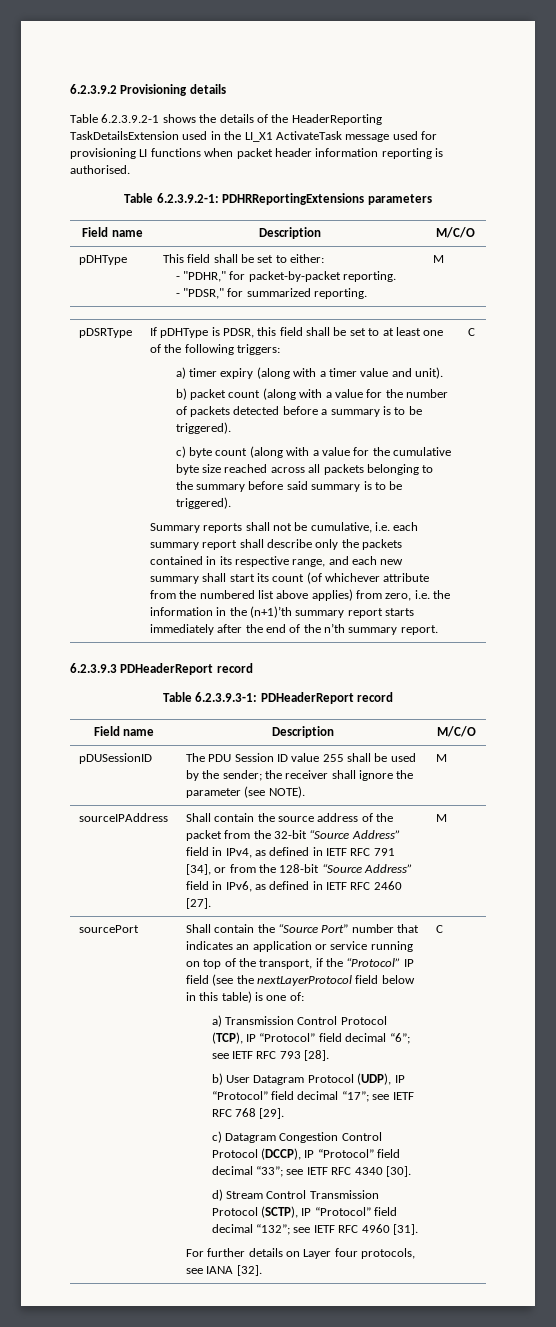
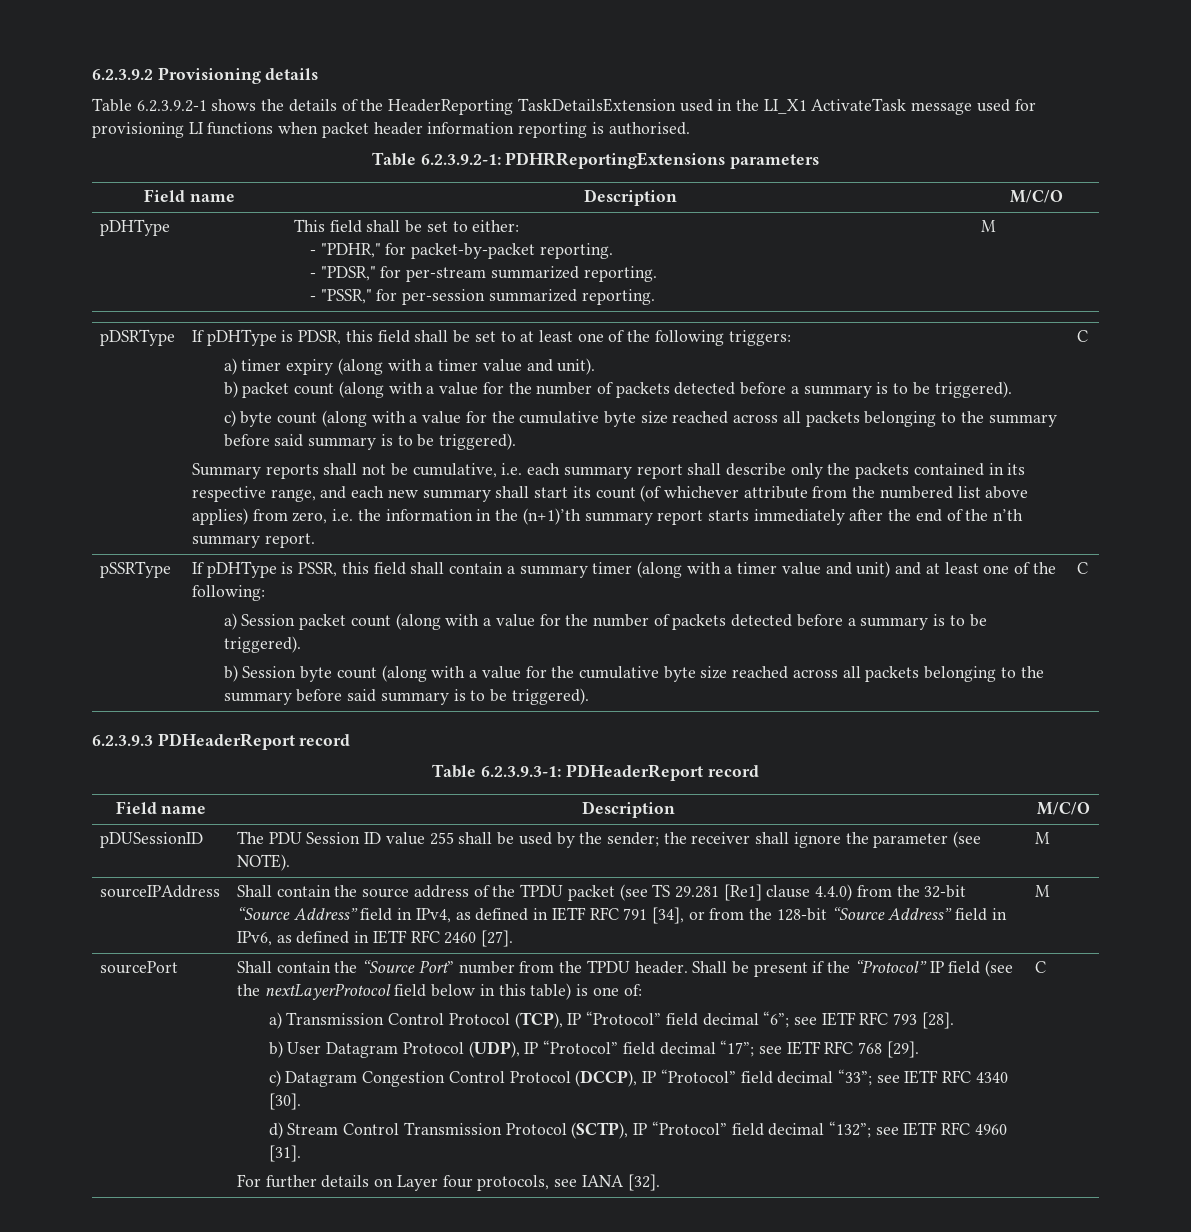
(244, 292) none -> [406,266,657,282] [309,289,486,305] per-stream summarized reporting. // - "PSSR," for per-session
(475, 332) none -> [100,561,172,578] [192,561,1056,578] [192,585,266,601] [223,613,987,630] [223,636,301,653] [223,665,1044,682] [223,688,589,705] [1077,562,1089,574] // pSSRType | If pDHType is PSSR, this field shall contain a summary timer (along with a timer value and unit) and at least one of the following: // a) Session packet count (along with a value for the number of packets detected before a summary is to be triggered). // b) Session byte count (along with a value for the cumulative byte size reached across all packets belonging to the summary before said summary is to be triggered). | C
[185,830,222,841] packet -> [520,884,853,901] TPDU packet (see TS 29.281 [Re1] clause 4.4.0)
[396,924,419,933] [185,941,413,952] [185,958,313,969] that indicates an application or service running on top of the transport, -> [519,960,808,977] from the TPDU header. Shall be present

